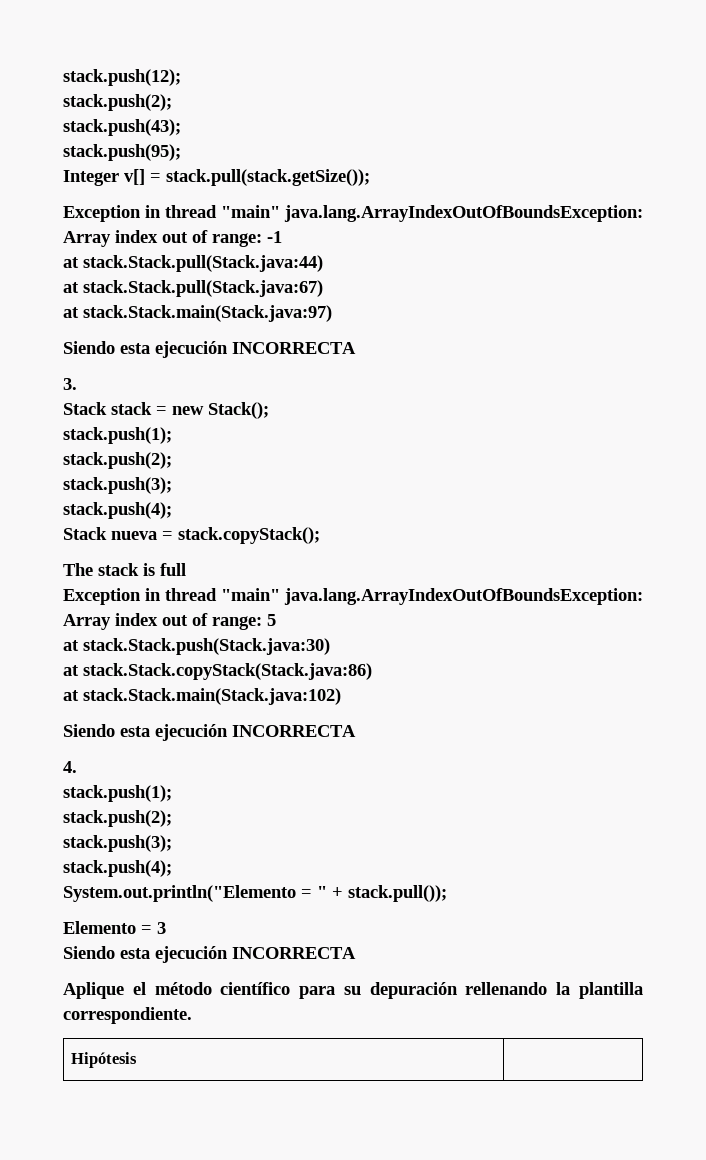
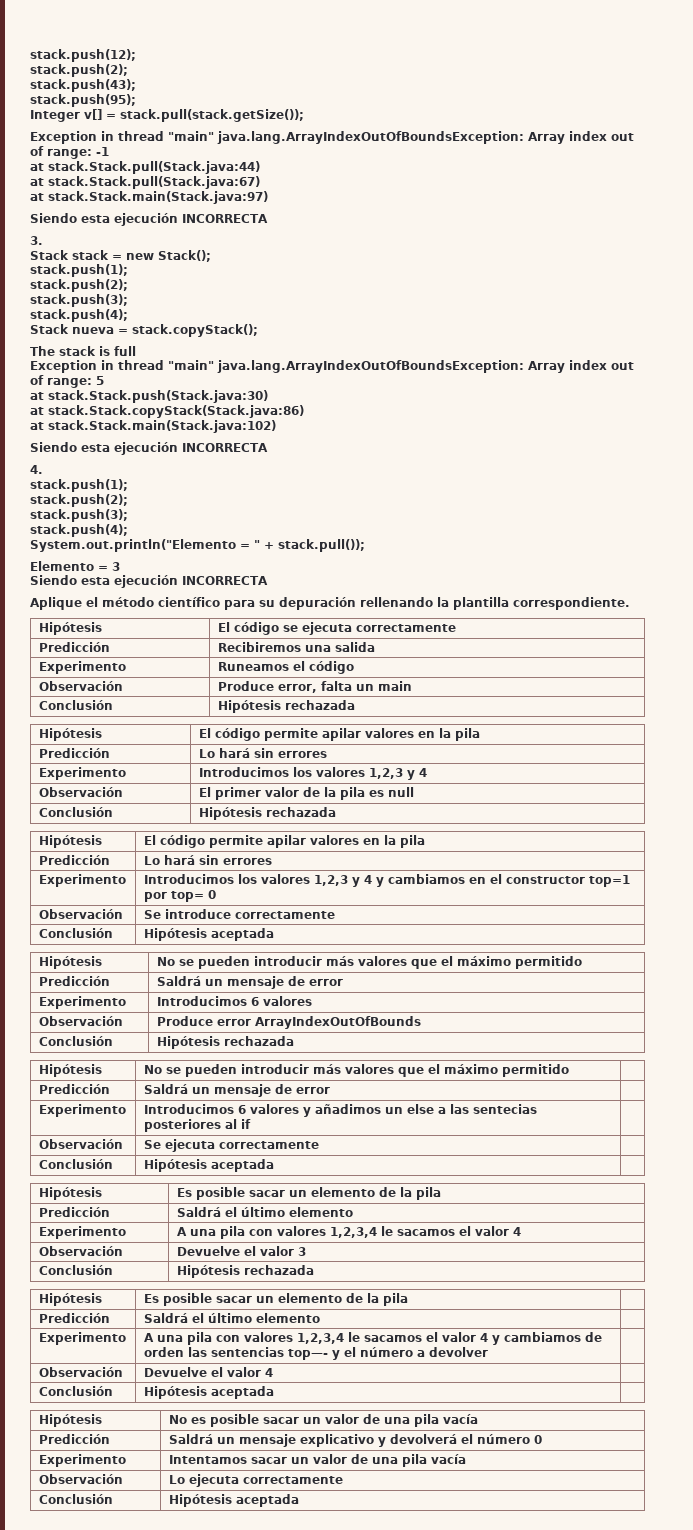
(138, 1060) none -> [217,622,456,635] [38,642,110,652] [217,642,375,652] [38,661,126,674] [217,661,354,674] [38,681,123,691] [217,681,412,693] [38,700,113,710] [217,700,355,713] [38,728,102,741] [198,728,480,741] [38,748,110,758] [198,748,327,758] [38,767,126,780] [198,767,427,780] [38,787,123,797] [198,787,414,800] [38,807,113,817] [198,807,336,820] [38,835,102,848] [143,835,425,848] [38,855,110,865] [143,855,272,865] [38,874,126,887] [143,874,630,887] [143,890,216,902] [38,909,123,919] [143,909,335,919] [38,928,113,938] [143,928,274,941] [38,956,102,969] [156,956,582,969] [38,976,110,986] [156,976,343,989] [38,996,126,1009] [156,996,312,1006] [38,1016,123,1026] [156,1016,421,1029] [38,1036,113,1046] [156,1036,294,1049] [38,1064,102,1077] [143,1064,569,1077] [38,1084,110,1094] [143,1084,330,1097] [38,1104,126,1117] [143,1104,537,1117] [143,1119,251,1132] [38,1139,123,1149] [143,1139,319,1152] [38,1159,113,1169] [143,1159,274,1172] [38,1187,102,1200] [176,1187,441,1200] [38,1207,110,1217] [176,1207,353,1217] [38,1226,126,1239] [176,1226,521,1239] [38,1246,123,1256] [176,1246,306,1256] [38,1265,113,1275] [176,1265,314,1278] [38,1293,102,1306] [143,1293,408,1306] [38,1313,110,1323] [143,1313,320,1323] [38,1332,126,1345] [143,1332,602,1345] [143,1347,488,1360] [38,1367,123,1377] [143,1367,273,1377] [38,1386,113,1396] [143,1386,274,1399] [38,1414,102,1427] [168,1414,478,1427] [38,1434,110,1444] [168,1434,542,1447] [38,1454,126,1467] [168,1454,466,1467] [38,1474,123,1484] [168,1474,343,1487] [38,1494,113,1504] [168,1494,299,1507] El código se ejecuta correctamente // Predicción | Recibiremos una salida // Experimento | Runeamos el código // Observación | Produce error, falta un main // Conclusión | Hipótesis rechazada // Hipótesis | El código permite apilar valores en la pila // Predicción | Lo hará sin errores // Experimento | Introducimos los valores 1,2,3 y 4 // Observación | El primer valor de la pila es null // Conclusión | Hipótesis rechazada // Hipótesis | El código permite apilar valores en la pila // Predicción | Lo hará sin errores // Experimento | Introducimos los valores 1,2,3 y 4 y cambiamos en el constructor top=1 por top= 0 // Observación | Se introduce correctamente // Conclusión | Hipótesis aceptada // Hipótesis | No se pueden introducir más valores que el máximo permitido // Predicción | Saldrá un mensaje de error // Experimento | Introducimos 6 valores // Observación | Produce error ArrayIndexOutOfBounds // Conclusión | Hipótesis rechazada // Hipótesis | No se pueden introducir más valores que el máximo permitido | // Predicción | Saldrá un mensaje de error | // Experimento | Introducimos 6 valores y añadimos un else a las sentecias posteriores al if | // Observación | Se ejecuta correctamente | // Conclusión | Hipótesis aceptada | // Hipótesis | Es posible sacar un elemento de la pila // Predicción | Saldrá el último elemento // Experimento | A una pila con valores 1,2,3,4 le sacamos el valor 4 // Observación | Devuelve el valor 3 // Conclusión | Hipótesis rechazada // Hipótesis | Es posible sacar un elemento de la pila | // Predicción | Saldrá el último elemento | // Experimento | A una pila con valores 1,2,3,4 le sacamos el valor 4 y cambiamos de orden las sentencias top—- y el número a devolver | // Observación | Devuelve el valor 4 | // Conclusión | Hipótesis aceptada | // Hipótesis | No es posible sacar un valor de una pila vacía // Predicción | Saldrá un mensaje explicativo y devolverá el número 0 // Experimento | Intentamos sacar un valor de una pila vacía // Observación | Lo ejecuta correctamente // Conclusión | Hipótesis aceptada

